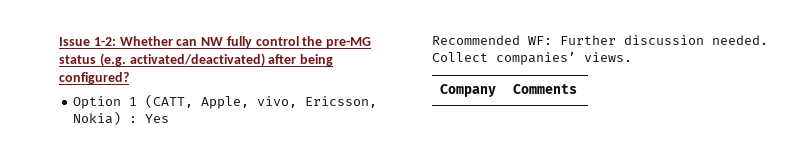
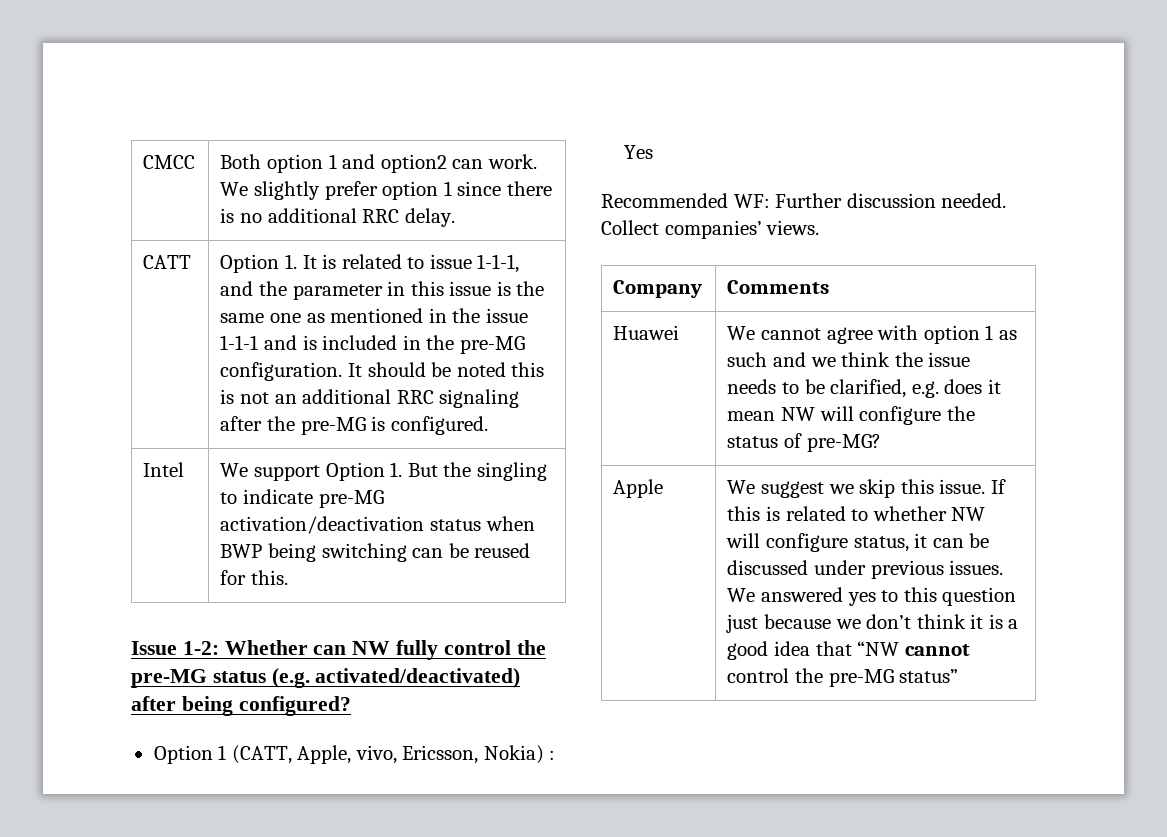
(59, 41) none -> [143,155,196,169] [220,154,537,173] [220,181,552,200] [220,208,455,227] [143,255,192,269] [220,254,520,273] [220,281,545,300] [220,308,528,323] [220,335,525,354] [220,362,545,381] [220,389,520,408] [220,416,488,435] [143,462,185,477] [220,462,547,481] [220,489,384,508] [220,516,535,534] [220,543,531,562] [220,570,288,585] CMCC | Both option 1 and option2 can work. We slightly prefer option 1 since there is no additional RRC delay. // CATT | Option 1. It is related to issue 1-1-1, and the parameter in this issue is the same one as mentioned in the issue 1-1-1 and is included in the pre-MG configuration. It should be noted this is not an additional RRC signaling after the pre-MG is configured. // Intel | We support Option 1. But the singling to indicate pre-MG activation/deactivation status when BWP being switching can be reused for this. //
(578, 89) none -> [613,325,680,340] [727,325,1017,344] [727,352,971,367] [727,379,1001,398] [727,406,975,425] [727,433,881,452] [613,479,664,498] [727,479,1006,498] [727,506,986,521] [726,533,990,552] [727,560,1004,579] [727,587,1017,606] [726,614,1019,633] [727,641,970,660] [727,668,959,687] // Huawei | We cannot agree with option 1 as such and we think the issue needs to be clarified, e.g. does it mean NW will configure the status of pre-MG? // Apple | We suggest we skip this issue. If this is related to whether NW will configure status, it can be discussed under previous issues. We answered yes to this question just because we don’t think it is a good idea that “NW cannot control the pre-MG status”

